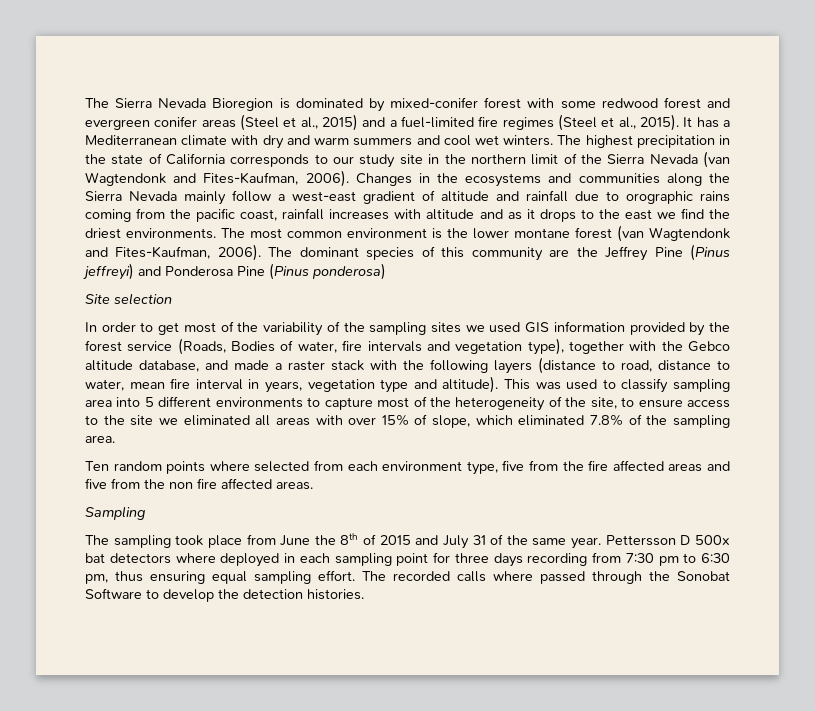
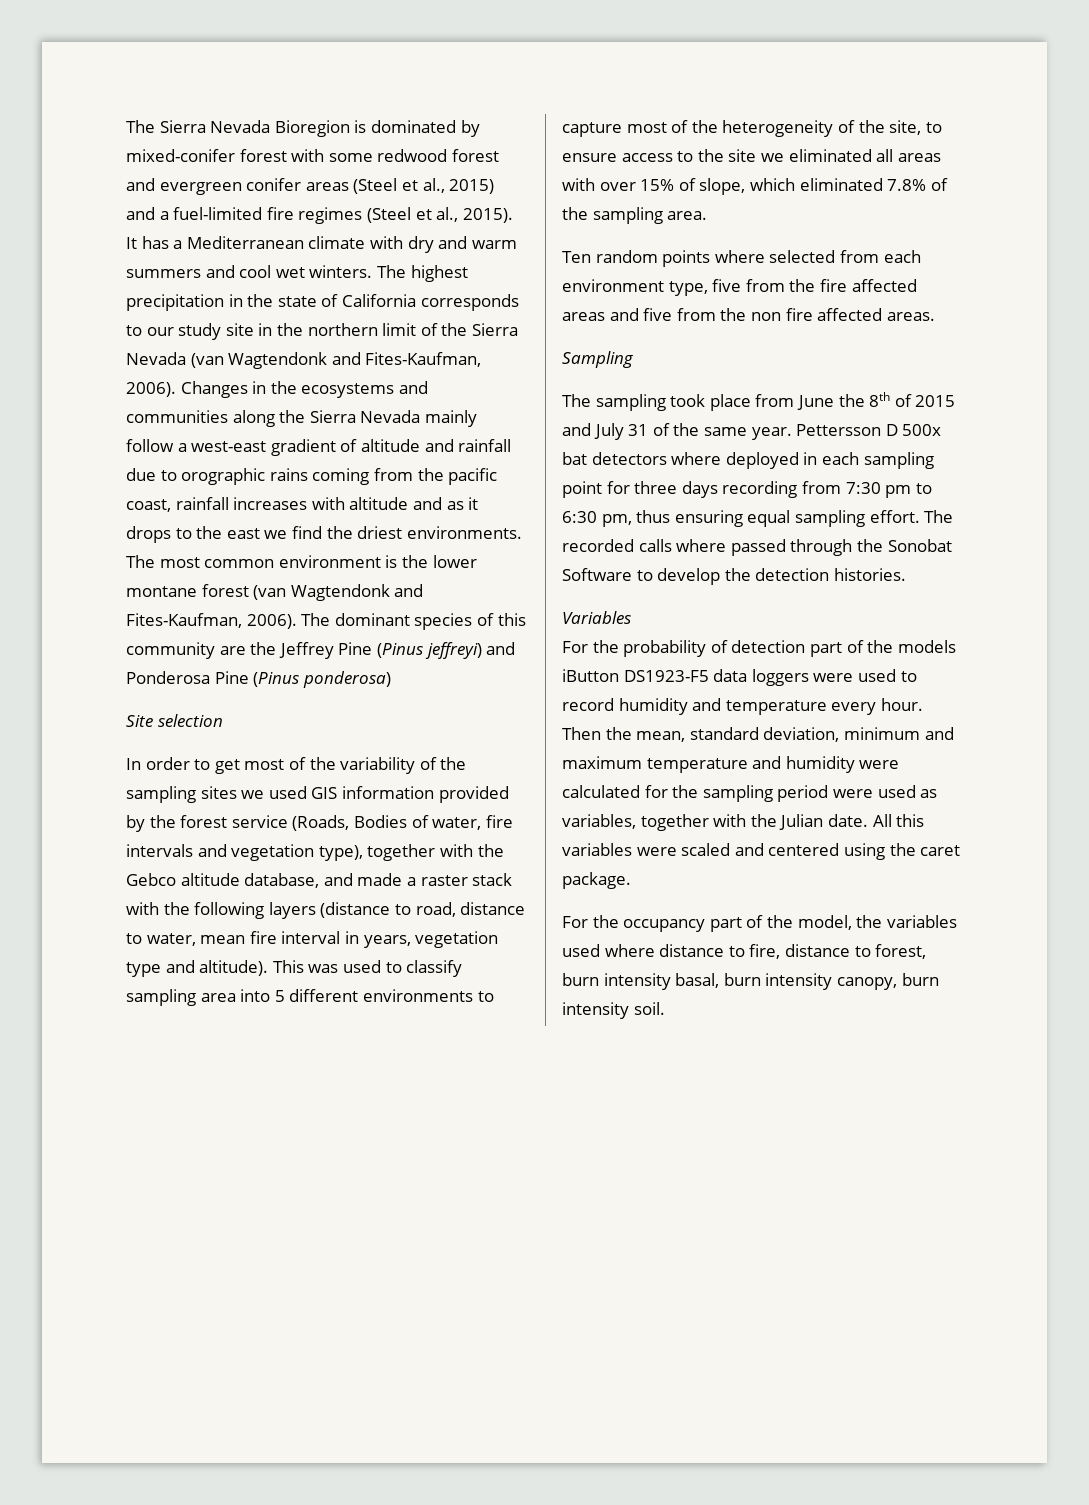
(364, 594) none -> [562,611,631,624] [562,640,956,657] [562,669,917,686] [562,698,923,715] [562,727,954,742] [562,756,900,773] [562,785,938,802] [562,814,925,831] [562,843,961,860] [562,872,631,889] [562,915,957,932] [562,944,927,959] [562,973,939,990] [562,1002,665,1019] // Variables // For the probability of detection part of the models iButton DS1923-F5 data loggers were used to record humidity and temperature every hour. Then the mean, standard deviation, minimum and maximum temperature and humidity were calculated for the sampling period were used as variables, together with the Julian date. All this variables were scaled and centered using the caret package. // For the occupancy part of the model, the variables used where distance to fire, distance to forest, burn intensity basal, burn intensity canopy, burn intensity soil.

